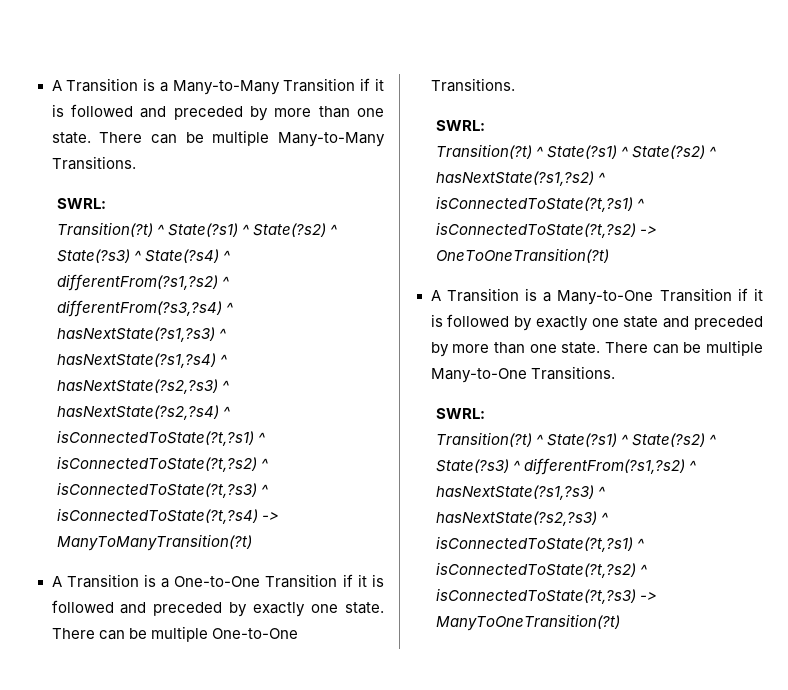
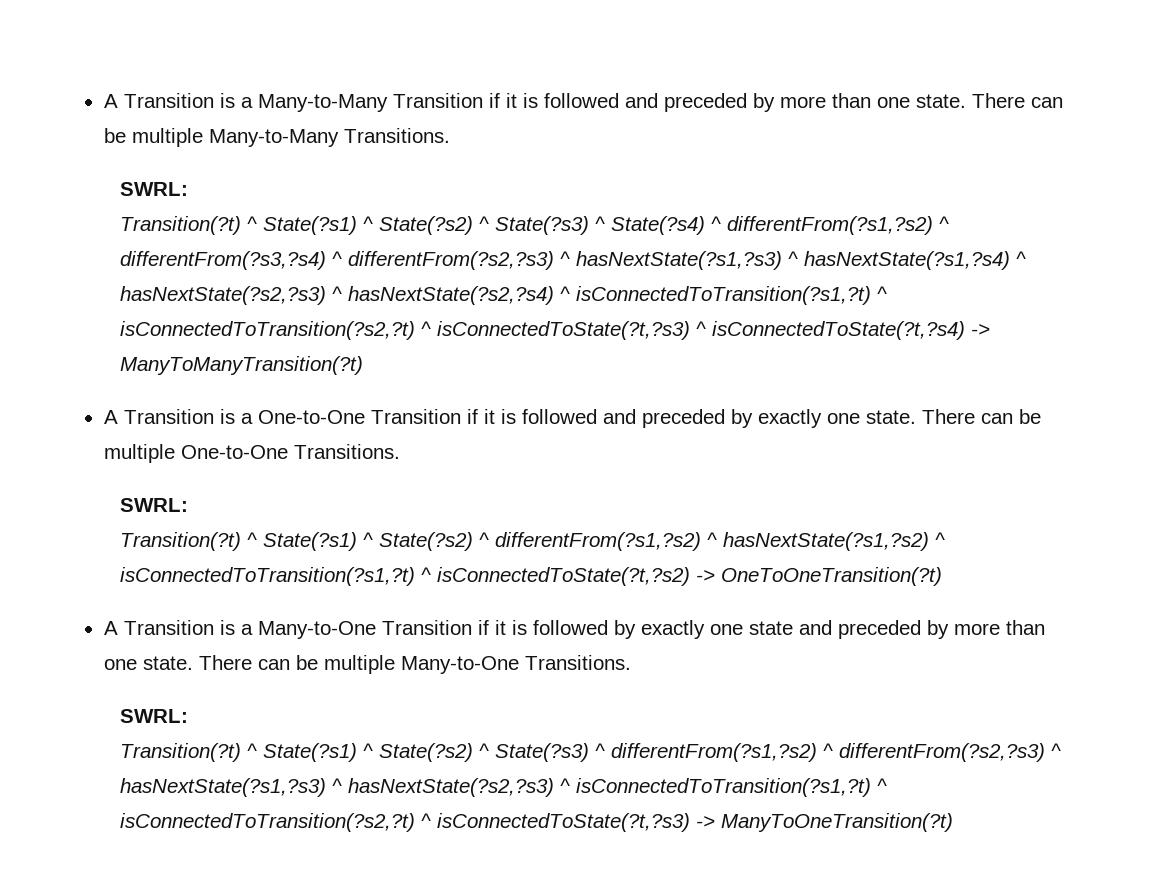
(234, 307) none -> [347,251,570,270] differentFrom(?s2,?s3) ^
[57,430,266,446] [57,456,258,472] isConnectedToState(?t,?s1) ^ isConnectedToState(?t,?s2) -> [575,286,887,305] [119,321,415,340] isConnectedToTransition(?s1,?t) ^ isConnectedToTransition(?s2,?t)
(717, 151) none -> [494,532,717,551] differentFrom(?s1,?s2) ^
[436,196,634,212] isConnectedToState(?t,?s1) -> [119,567,415,586] isConnectedToTransition(?s1,?t)
(697, 465) none -> [838,743,1061,762] differentFrom(?s2,?s3) ^
[436,536,645,552] [436,562,637,578] isConnectedToState(?t,?s1) ^ isConnectedToState(?t,?s2) -> [575,778,887,797] [119,813,415,832] isConnectedToTransition(?s1,?t) ^ isConnectedToTransition(?s2,?t)

